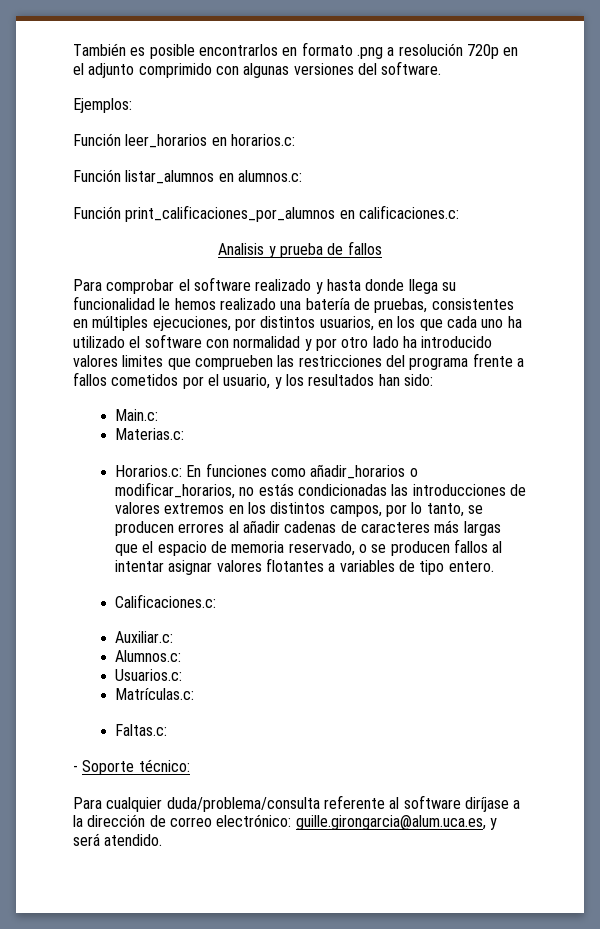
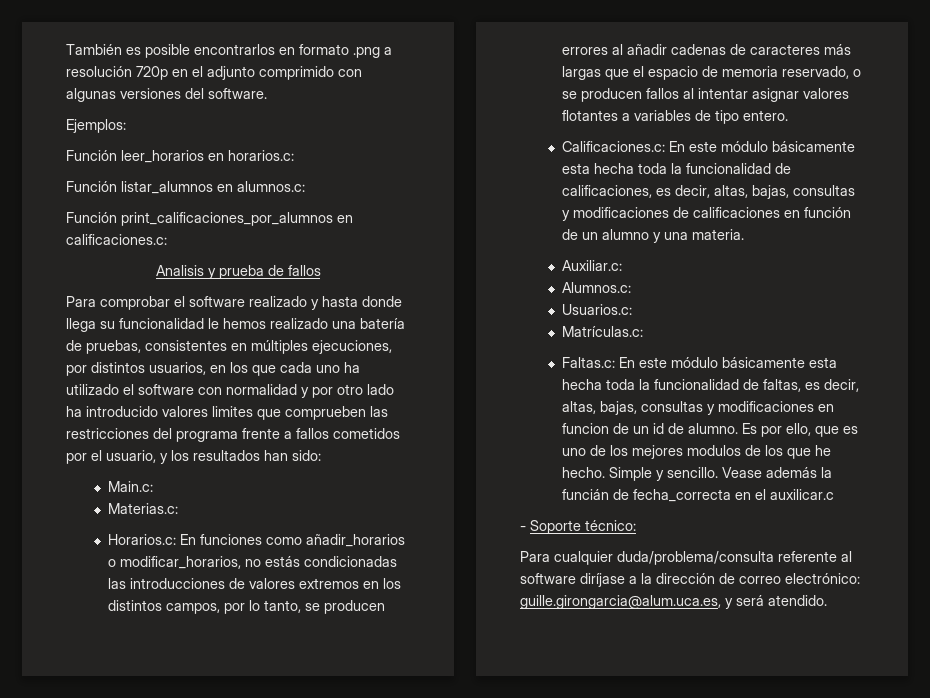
(217, 601) none -> [669,141,856,152] [562,163,792,174] [562,185,856,199] [562,207,852,221] [562,229,745,243] En este módulo básicamente esta hecha toda la funcionalidad de calificaciones, es decir, altas, bajas, consultas y modificaciones de calificaciones en función de un alumno y una materia.
(168, 730) none -> [619,357,838,368] [562,379,860,392] [562,401,835,415] [562,423,859,437] [562,445,832,459] [562,467,833,481] [562,489,835,502] En este módulo básicamente esta hecha toda la funcionalidad de faltas, es decir, altas, bajas, consultas y modificaciones en funcion de un id de alumno. Es por ello, que es uno de los mejores modulos de los que he hecho. Simple y sencillo. Vease además la funcián de fecha_correcta en el auxilicar.c

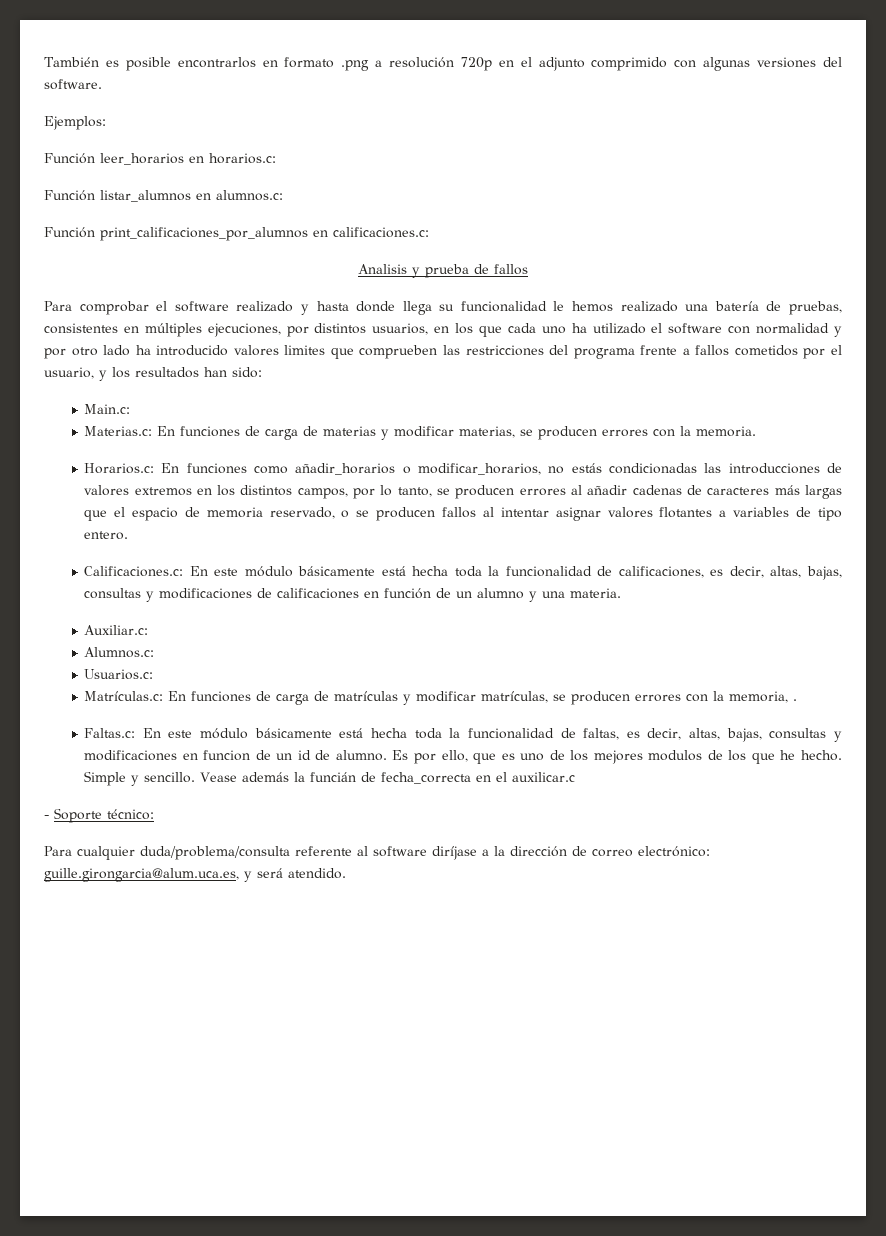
(179, 508) none -> [157,426,757,440] En funciones de carga de materias y modificar materias, se producen errores con la memoria.
[562,163,591,174] esta -> [381,566,406,576] está
(644, 331) none -> [168,691,798,705] En funciones de carga de matrículas y modificar matrículas, se producen errores con la memoria, .
[809,357,838,368] esta -> [339,728,364,738] está

